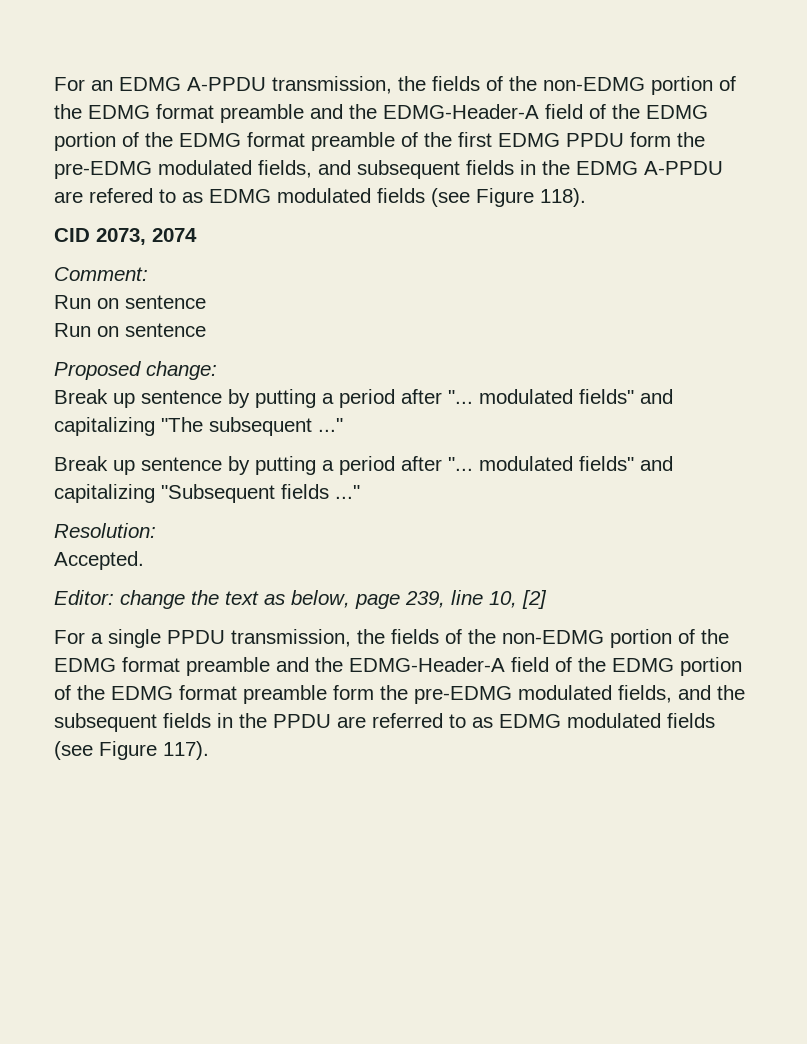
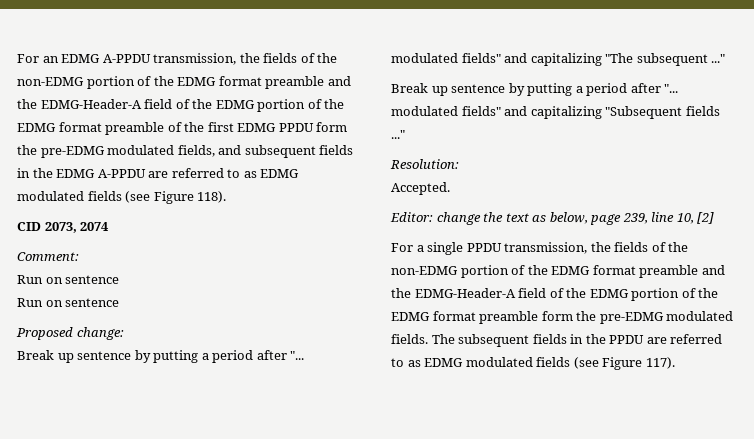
[89,188,153,203] refered -> [171,168,224,178] referred
[618,685,745,703] fields, and the -> [391,334,455,344] fields. The

